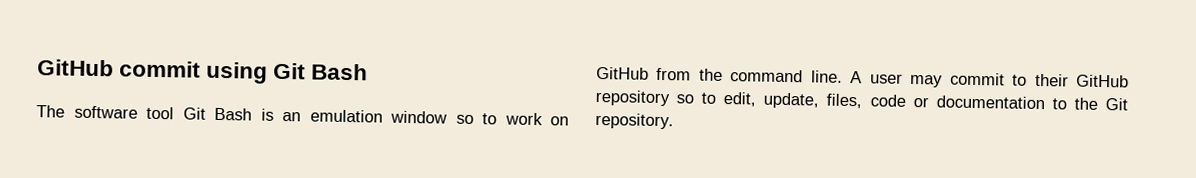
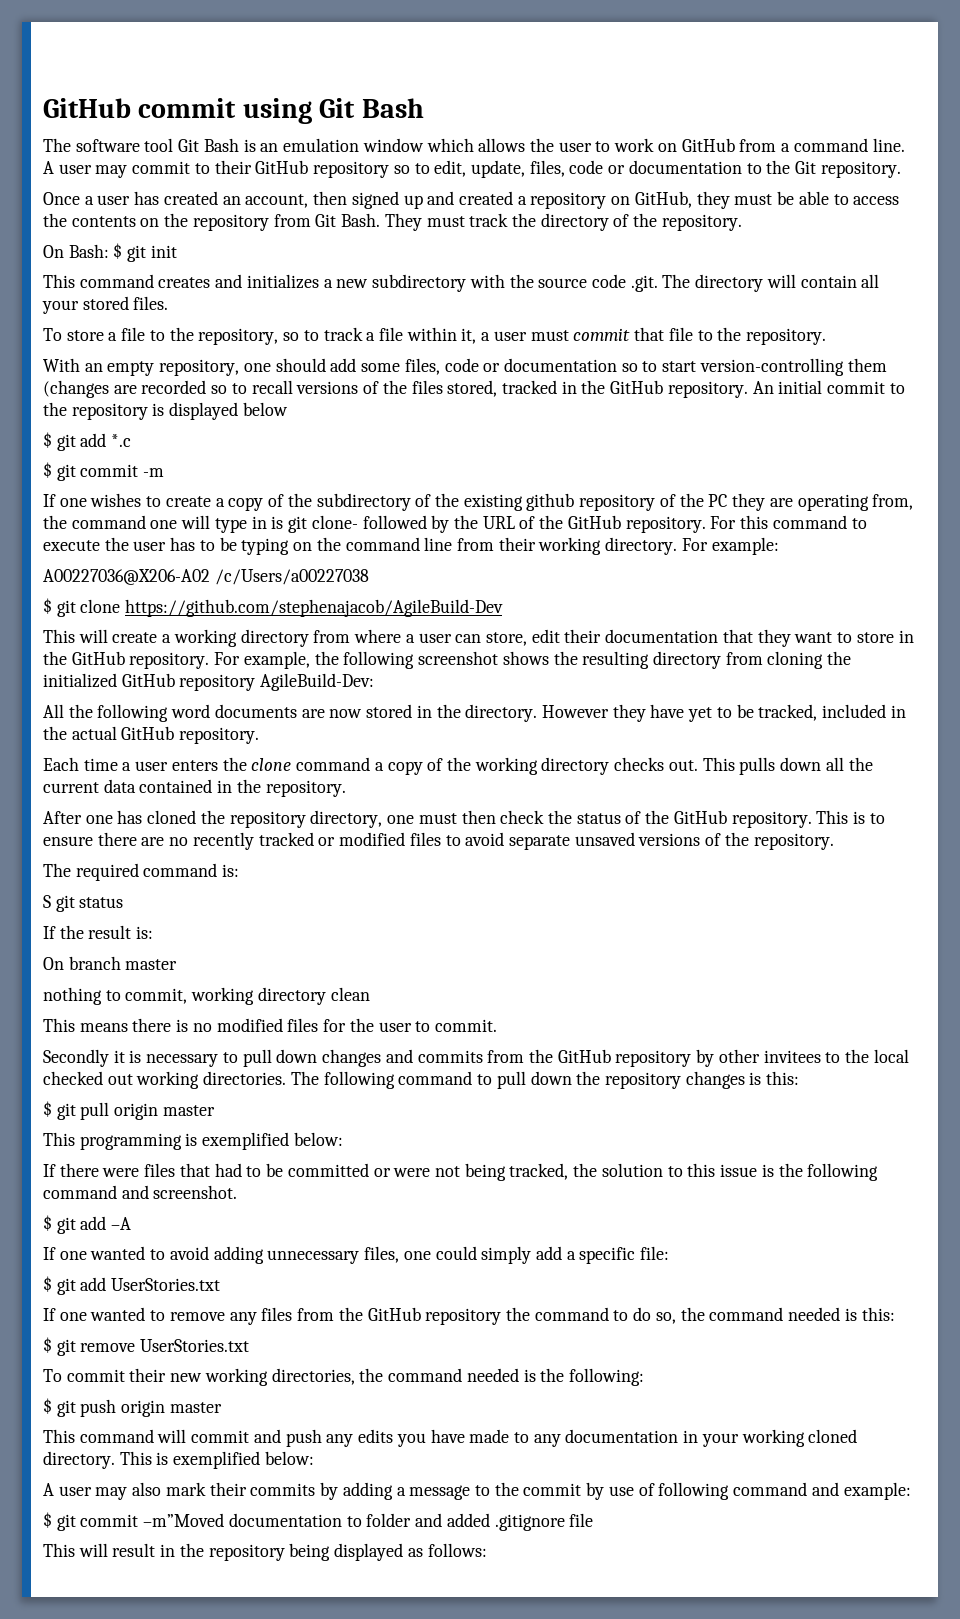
[455,114,474,125] so -> [426,138,592,152] which allows the user
[698,68,723,81] the -> [781,143,791,152] a
(674, 121) none -> [43,191,900,209] [43,213,742,231] [43,243,177,262] [43,274,880,292] [42,296,169,314] [43,327,826,345] [43,358,887,376] [43,380,905,398] [43,402,288,420] [43,432,132,451] [43,462,165,481] [43,493,914,511] [43,515,867,533] [43,537,779,555] [43,569,369,585] [43,598,504,617] [43,629,914,647] [43,651,852,669] [43,673,375,691] [43,704,906,722] [43,726,260,744] [43,757,873,775] [43,779,346,797] [43,810,885,828] [43,832,834,850] [43,863,240,881] [43,895,124,912] [43,925,154,939] [43,956,178,970] [43,987,370,1005] [43,1018,497,1032] [43,1049,909,1067] [43,1071,800,1089] [43,1101,215,1120] [43,1132,343,1150] [43,1163,879,1181] [43,1185,238,1199] [43,1215,132,1234] [43,1246,670,1264] [43,1276,221,1295] [43,1307,895,1325] [43,1337,250,1356] [43,1368,644,1386] [43,1398,222,1417] [43,1429,858,1447] [43,1451,314,1469] [43,1482,911,1500] [43,1512,594,1531] [43,1543,487,1561] // Once a user has created an account, then signed up and created a repository on GitHub, they must be able to access the contents on the repository from Git Bash. They must track the directory of the repository. // On Bash: $ git init // This command creates and initializes a new subdirectory with the source code .git. The directory will contain all your stored files. // To store a file to the repository, so to track a file within it, a user must commit that file to the repository. // With an empty repository, one should add some files, code or documentation so to start version-controlling them (changes are recorded so to recall versions of the files stored, tracked in the GitHub repository. An initial commit to the repository is displayed below // $ git add *.c // $ git commit -m // If one wishes to create a copy of the subdirectory of the existing github repository of the PC they are operating from, the command one will type in is git clone- followed by the URL of the GitHub repository. For this command to execute the user has to be typing on the command line from their working directory. For example: // A00227036@X206-A02 /c/Users/a00227038 // $ git clone https://github.com/stephenajacob/AgileBuild-Dev // This will create a working directory from where a user can store, edit their documentation that they want to store in the GitHub repository. For example, the following screenshot shows the resulting directory from cloning the initialized GitHub repository AgileBuild-Dev: // All the following word documents are now stored in the directory. However they have yet to be tracked, included in the actual GitHub repository. // Each time a user enters the clone command a copy of the working directory checks out. This pulls down all the current data contained in the repository. // After one has cloned the repository directory, one must then check the status of the GitHub repository. This is to ensure there are no recently tracked or modified files to avoid separate unsaved versions of the repository. // The required command is: // S git status // If the result is: // On branch master // nothing to commit, working directory clean // This means there is no modified files for the user to commit. // Secondly it is necessary to pull down changes and commits from the GitHub repository by other invitees to the local checked out working directories. The following command to pull down the repository changes is this: // $ git pull origin master // This programming is exemplified below: // If there were files that had to be committed or were not being tracked, the solution to this issue is the following command and screenshot. // $ git add –A // If one wanted to avoid adding unnecessary files, one could simply add a specific file: // $ git add UserStories.txt // If one wanted to remove any files from the GitHub repository the command to do so, the command needed is this: // $ git remove UserStories.txt // To commit their new working directories, the command needed is the following: // $ git push origin master // This command will commit and push any edits you have made to any documentation in your working cloned directory. This is exemplified below: // A user may also mark their commits by adding a message to the commit by use of following command and example: // $ git commit –m”Moved documentation to folder and added .gitignore file // This will result in the repository being displayed as follows:

